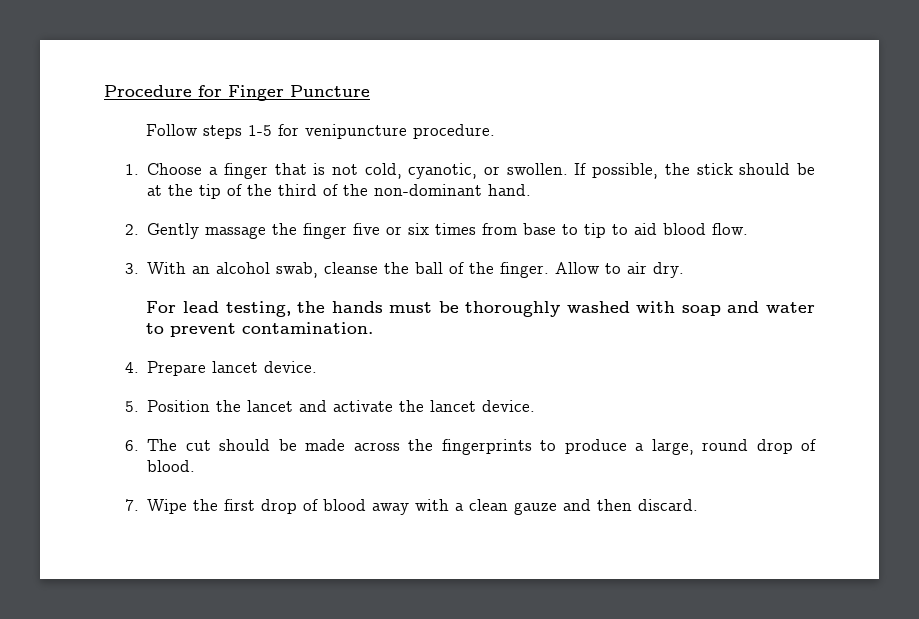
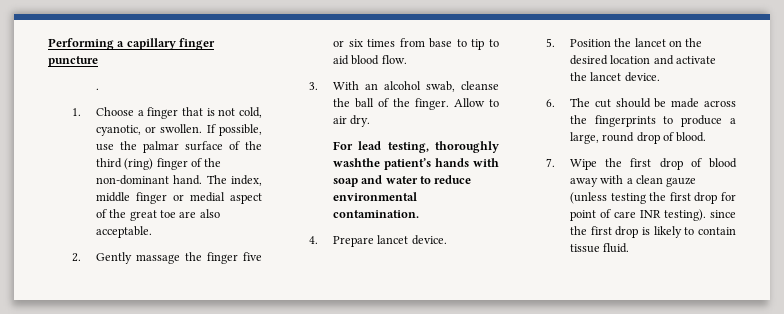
[104,85,370,101] [146,124,496,139] Procedure for Finger Puncture // Follow steps 1-5 for venipuncture procedure. -> [48,38,216,50] [48,56,98,67] [95,88,99,90] Performing a capillary finger puncture // .
[664,163,816,175] [147,184,222,199] the stick should be at the tip -> [95,141,223,153] use the palmar surface
(318, 190) none -> [124,158,188,170] (ring) finger
(532, 190) none -> [206,175,262,186] [95,192,262,204] [95,209,220,221] [95,226,152,238] The index, middle finger or medial aspect of the great toe are also acceptable.
[297,301,630,317] the hands must be thoroughly washed -> [435,141,499,153] [332,158,469,170] thoroughly washthe patient’s hands
[170,323,237,337] prevent -> [434,175,472,184] [332,192,417,201] reduce environmental
(294, 406) none -> [669,38,703,47] [569,55,651,65] on the desired location
[563,499,699,511] and then discard. -> [569,192,736,204] [569,209,736,221] [569,226,736,238] [569,243,630,253] (unless testing the first drop for point of care INR testing). since the first drop is likely to contain tissue fluid.

